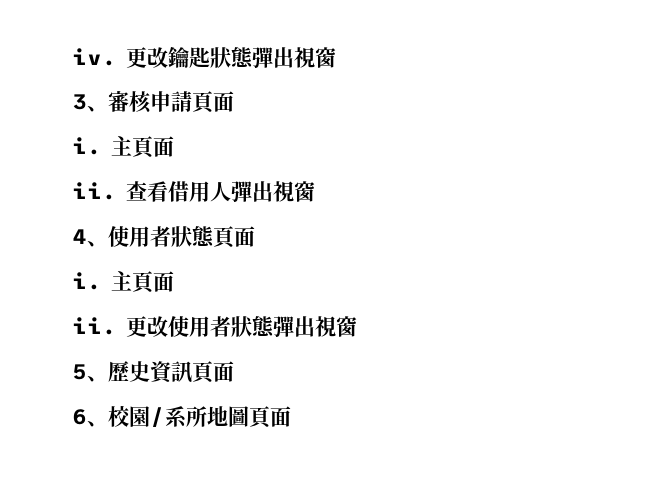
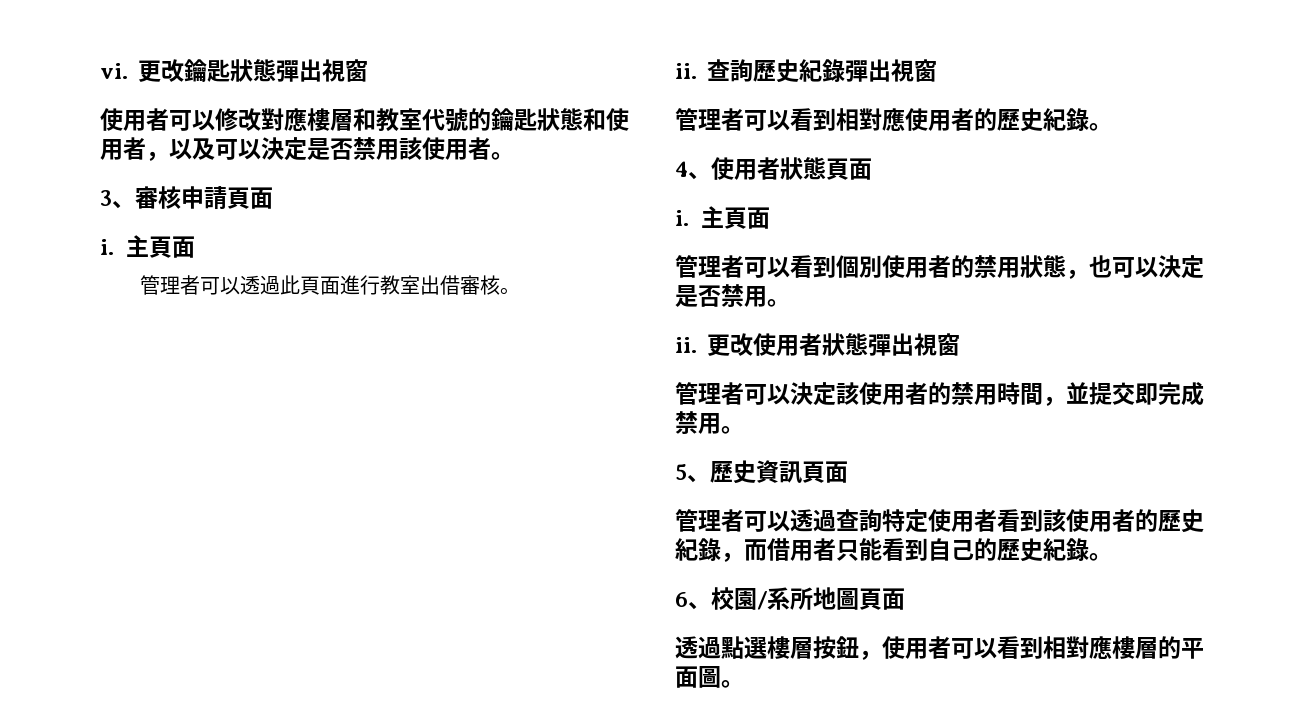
[72,48,117,66] iv. -> [100,63,128,79] vi.
(336, 57) none -> [100,108,629,132] [100,137,514,161] // 使用者可以修改對應樓層和教室代號的鑰匙狀態和使用者，以及可以決定是否禁用該使用者。
(174, 146) none -> [140,275,521,295] // 管理者可以透過此頁面進行教室出借審核。
[147,181,315,202] 看借用人彈出視窗 -> [730,59,937,83] [675,108,1112,132] 詢歷史紀錄彈出視窗 // 管理者可以看到相對應使用者的歷史紀錄。
(174, 281) none -> [675,255,1204,279] [675,284,790,307] // 管理者可以看到個別使用者的禁用狀態，也可以決定是否禁用。
(357, 326) none -> [675,382,1204,406] [675,411,744,434] // 管理者可以決定該使用者的禁用時間，並提交即完成禁用。
(234, 371) none -> [675,509,1204,533] [675,538,1112,562] // 管理者可以透過查詢特定使用者看到該使用者的歷史紀錄，而借用者只能看到自己的歷史紀錄。
(291, 416) none -> [675,636,1204,660] [675,666,744,688] // 透過點選樓層按鈕，使用者可以看到相對應樓層的平面圖。

